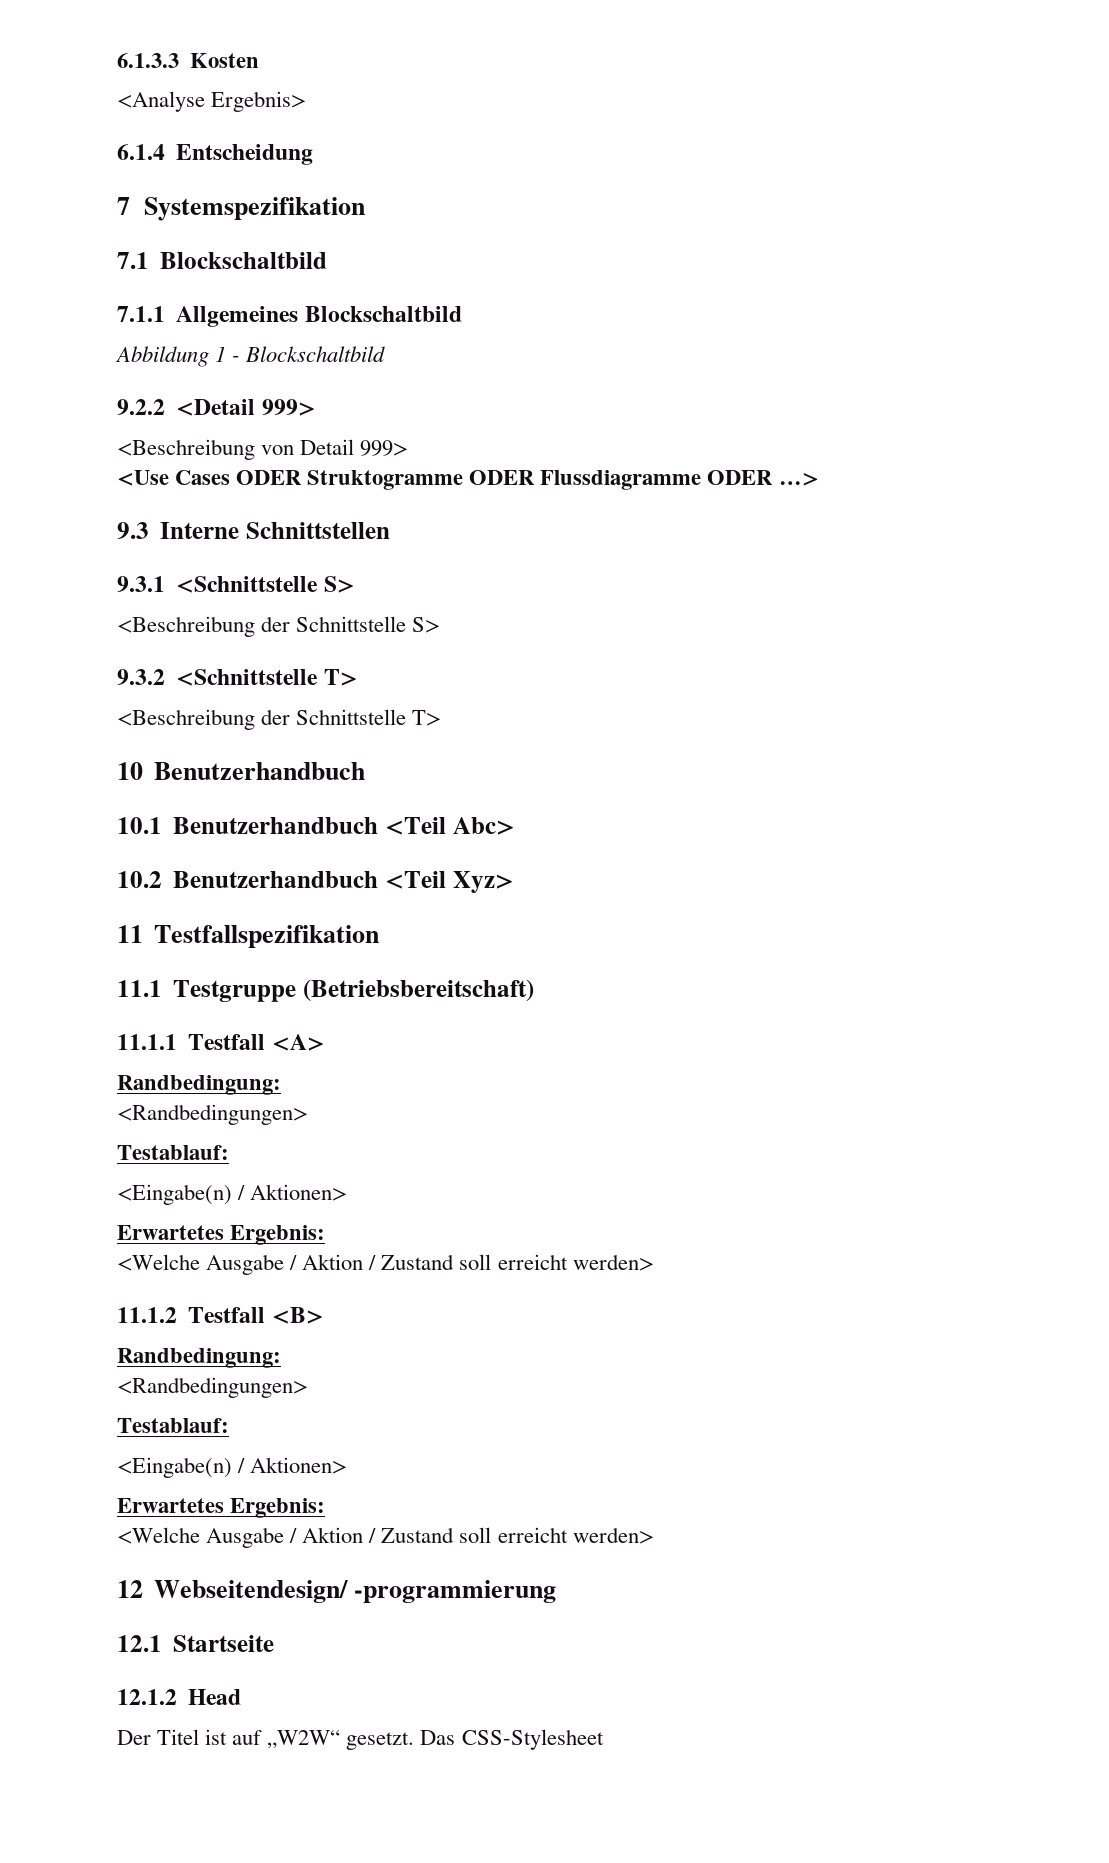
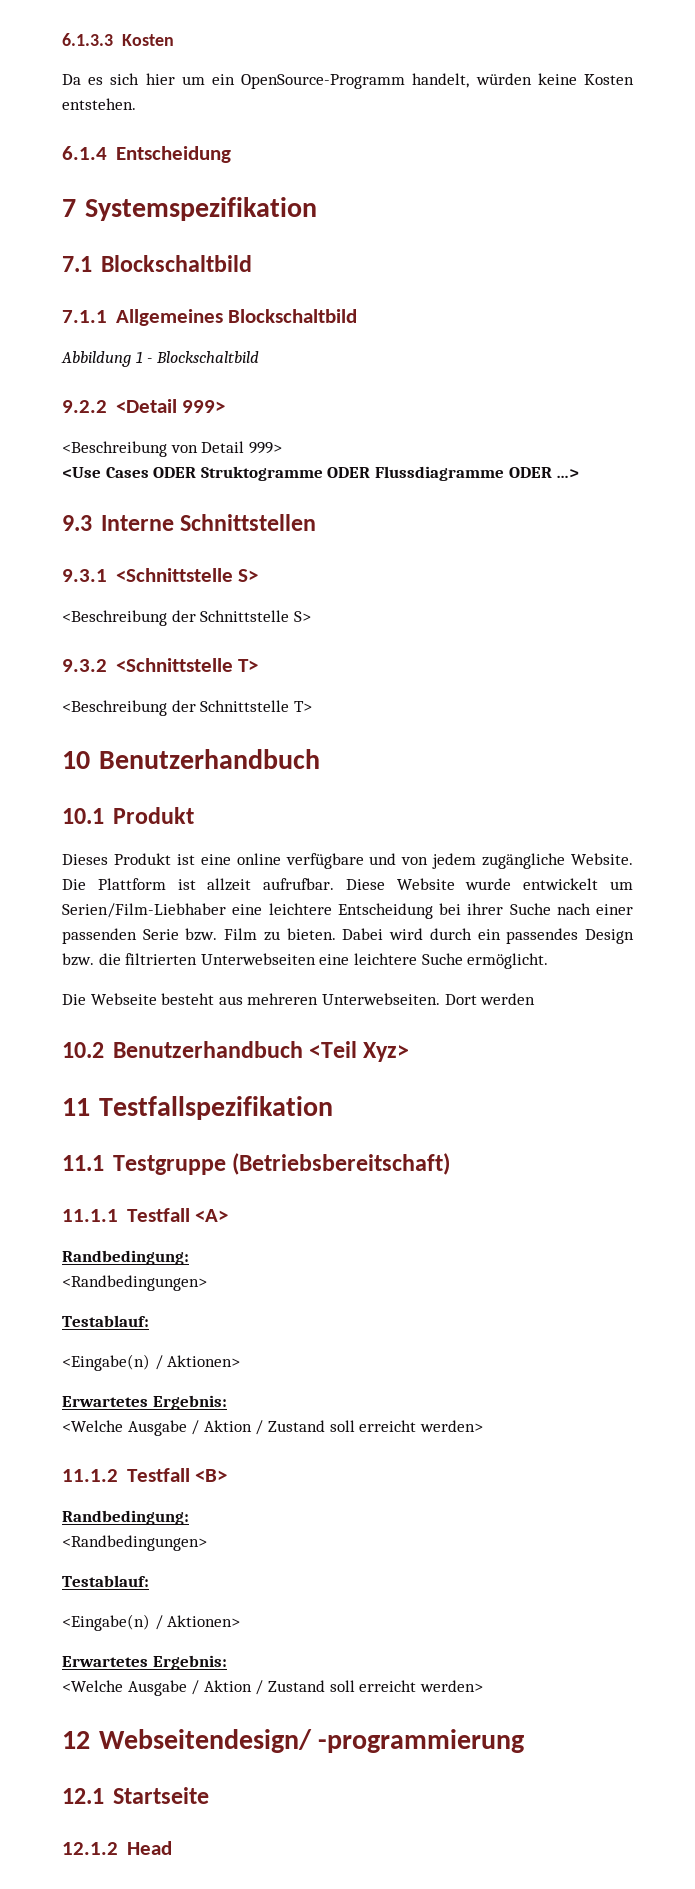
[117,91,307,112] <Analyse Ergebnis> -> [62,73,634,89] [62,98,136,110] Da es sich hier um ein OpenSource-Programm handelt, würden keine Kosten entstehen.
[173,817,515,835] Benutzerhandbuch <Teil Abc> -> [112,807,194,824] [62,853,633,869] [62,878,633,891] [62,903,633,919] [62,928,635,944] [62,953,549,969] [62,993,536,1005] Produkt // Dieses Produkt ist eine online verfügbare und von jedem zugängliche Website. Die Plattform ist allzeit aufrufbar. Diese Website wurde entwickelt um Serien/Film-Liebhaber eine leichtere Entscheidung bei ihrer Suche nach einer passenden Serie bzw. Film zu bieten. Dabei wird durch ein passendes Design bzw. die filtrierten Unterwebseiten eine leichtere Suche ermöglicht. // Die Webseite besteht aus mehreren Unterwebseiten. Dort werden
[117,1729,604,1750] // Der Titel ist auf „W2W“ gesetzt. Das CSS-Stylesheet -> (172, 1848) none

